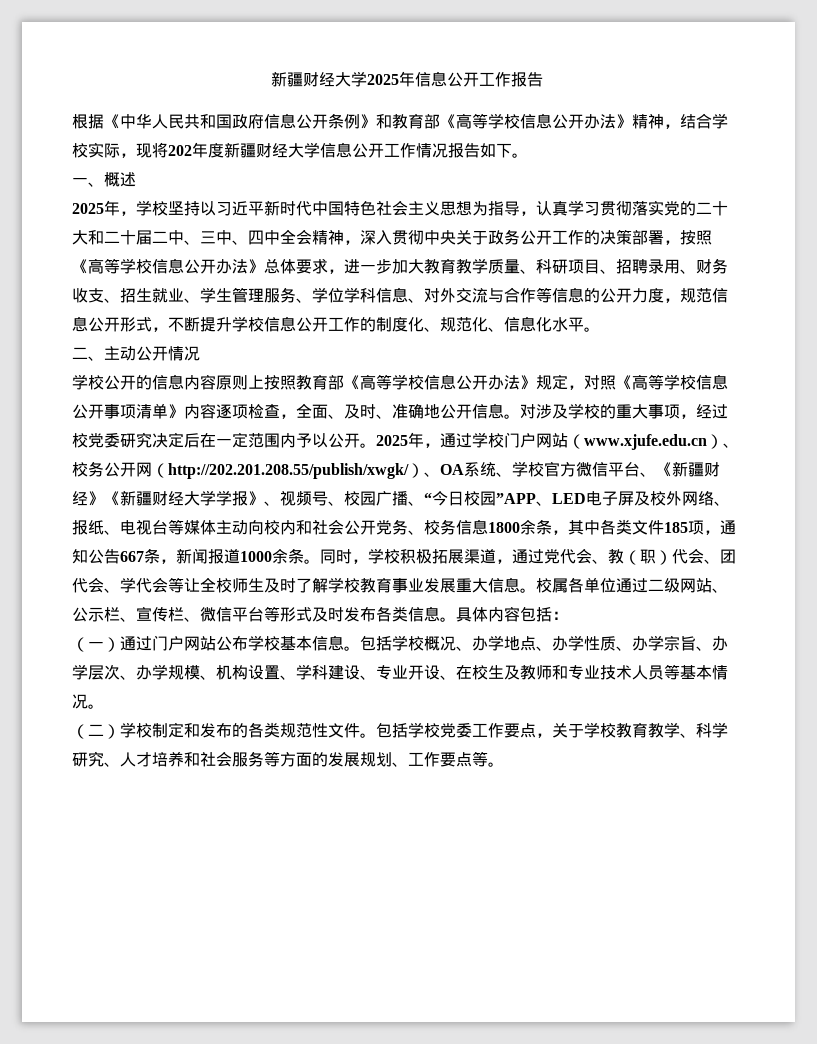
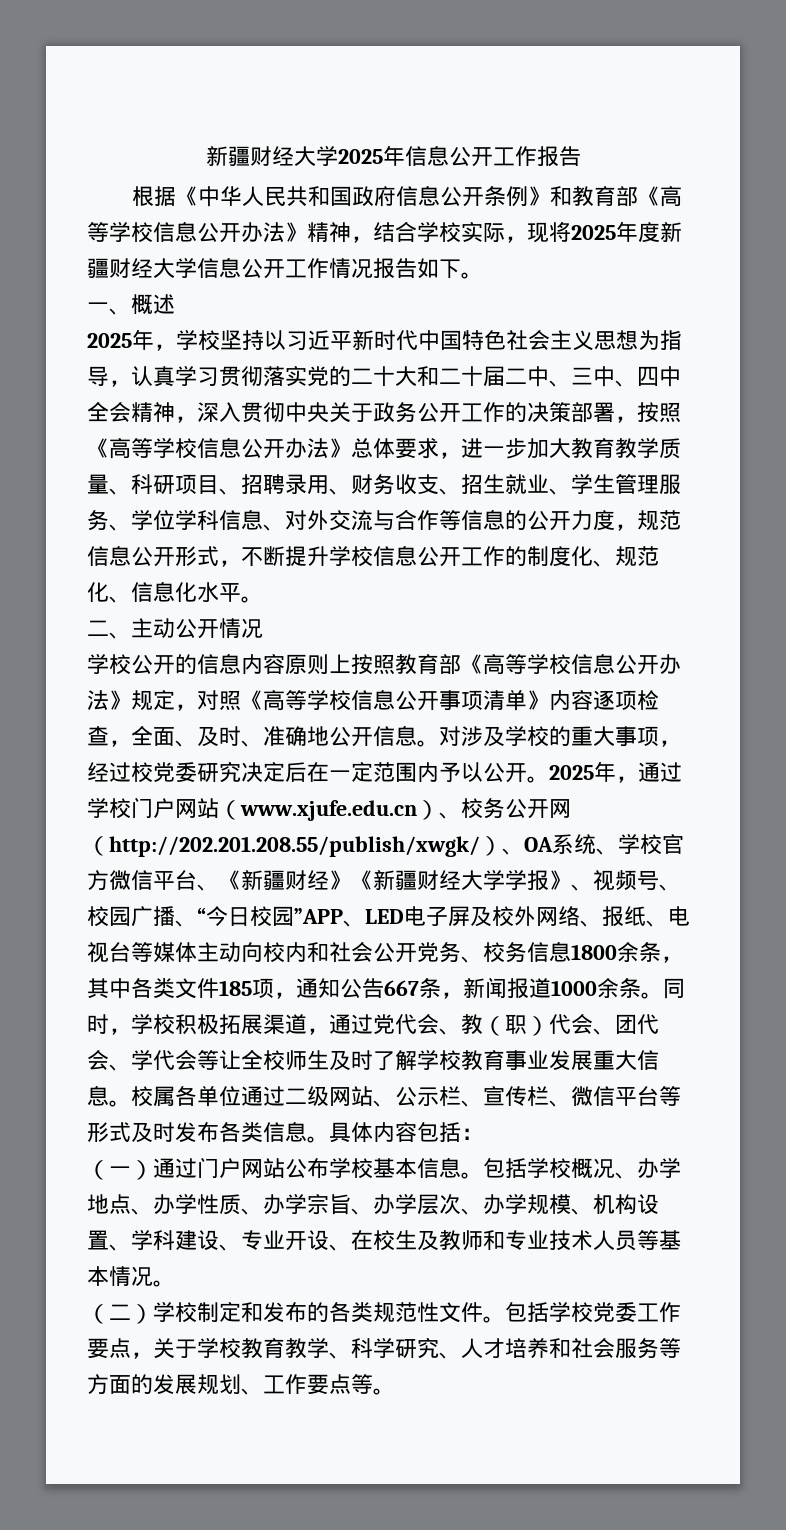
[168,145,192,156] 202 -> [571,225,616,240] 2025

